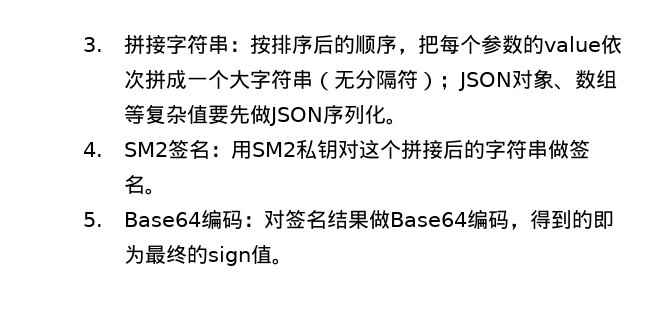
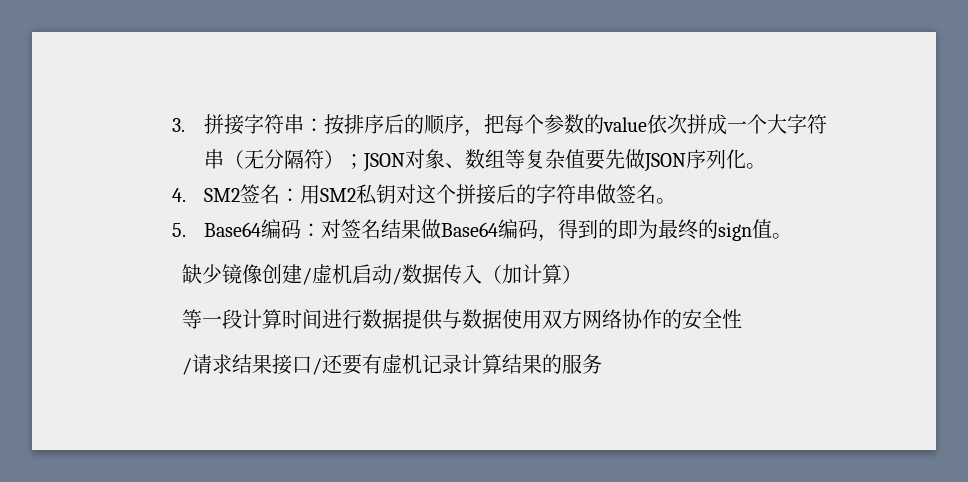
(293, 261) none -> [181,264,582,285] [181,309,742,330] [181,354,602,375] // 缺少镜像创建/虚机启动/数据传入（加计算） // 等一段计算时间进行数据提供与数据使用双方网络协作的安全性 // /请求结果接口/还要有虚机记录计算结果的服务

